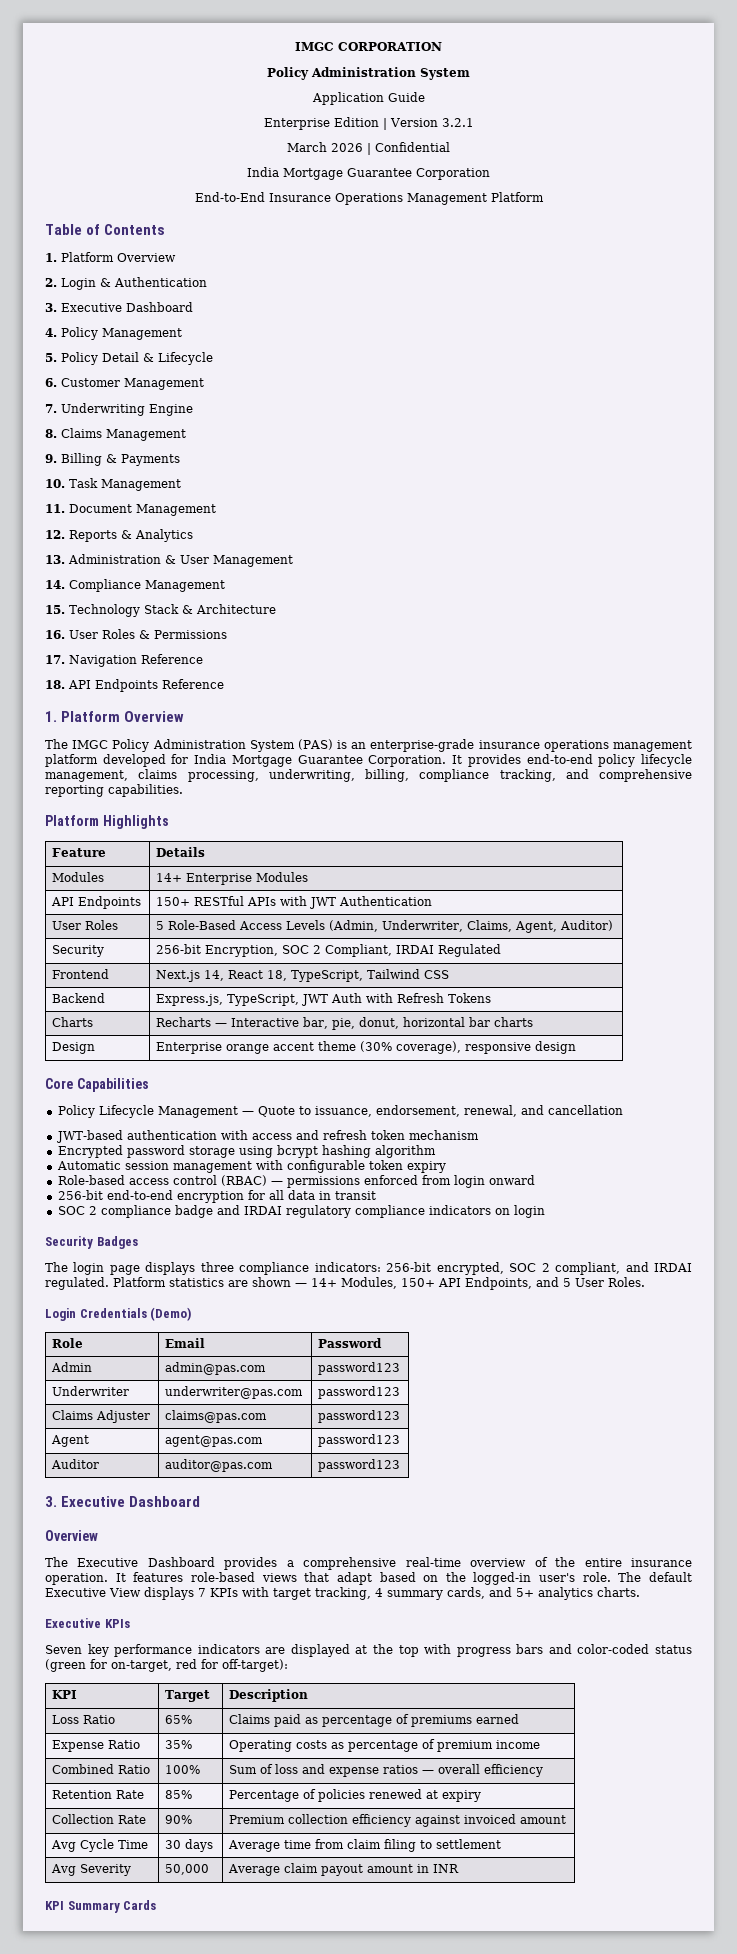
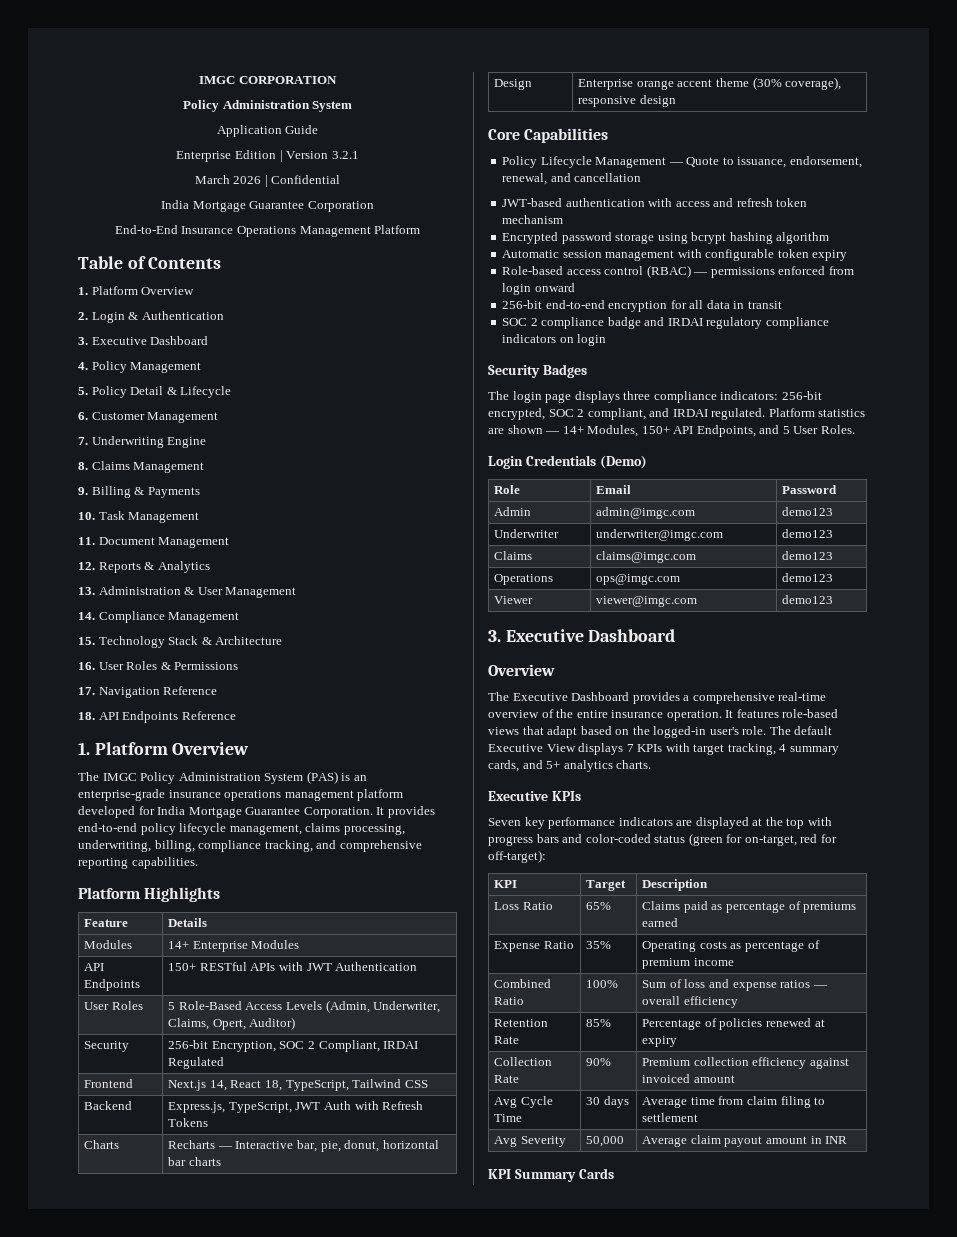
[515,921,558,933] Agent, -> [212,1019,246,1030] Opert,
[165,1362,267,1375] [318,1362,401,1375] admin@pas.com | password123 -> [596,507,696,519] [782,507,834,516] admin@imgc.com | demo123
[165,1386,304,1399] [318,1386,401,1399] [52,1410,151,1423] [165,1410,268,1423] [318,1410,401,1423] [51,1435,90,1447] [165,1435,264,1447] [318,1434,401,1447] [51,1459,100,1469] [165,1459,274,1472] [318,1459,401,1472] underwriter@pas.com | password123 // Claims Adjuster | claims@pas.com | password123 // Agent | agent@pas.com | password123 // Auditor | auditor@pas.com | password123 -> [596,529,724,541] [782,529,834,538] [494,551,533,560] [596,551,697,563] [782,551,834,560] [494,574,554,585] [596,574,681,585] [782,573,834,582] [494,596,534,604] [596,596,698,607] [782,595,834,604] underwriter@imgc.com | demo123 // Claims | claims@imgc.com | demo123 // Operations | ops@imgc.com | demo123 // Viewer | viewer@imgc.com | demo123

